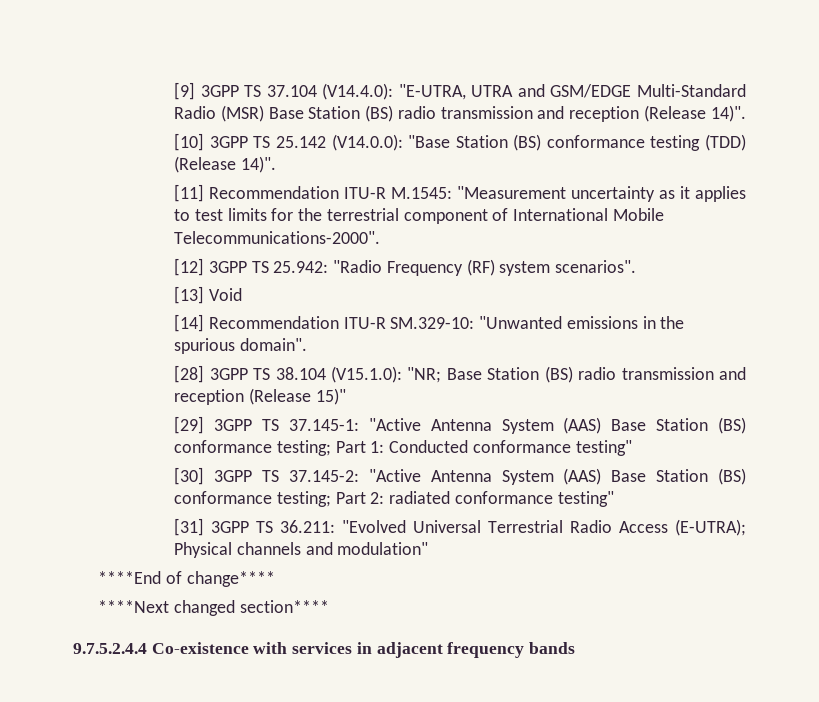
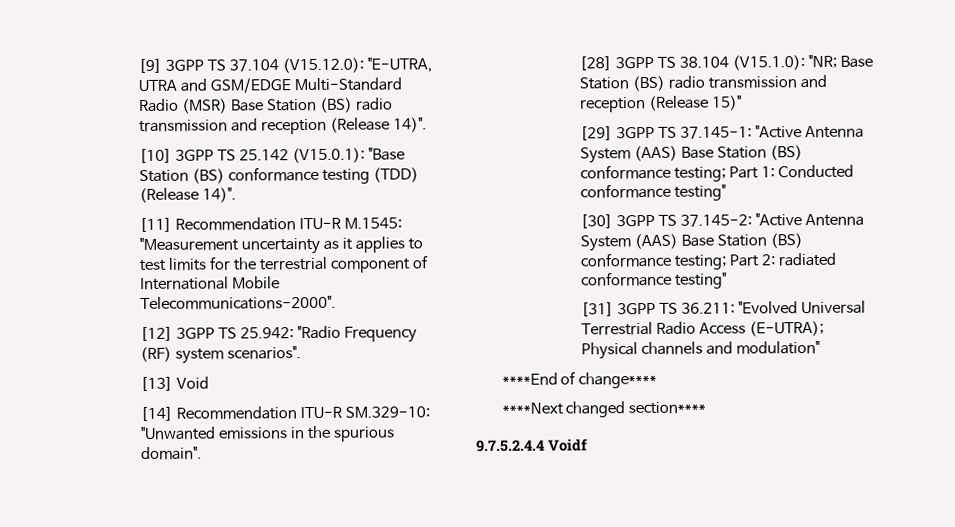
[322,83,394,100] (V14.4.0): -> [281,57,364,74] (V15.12.0):
[331,134,403,151] (V14.0.0): -> [291,147,365,164] (V15.0.1):
[151,642,576,658] Co-existence with services in adjacent frequency bands -> [548,438,588,452] Voidf

